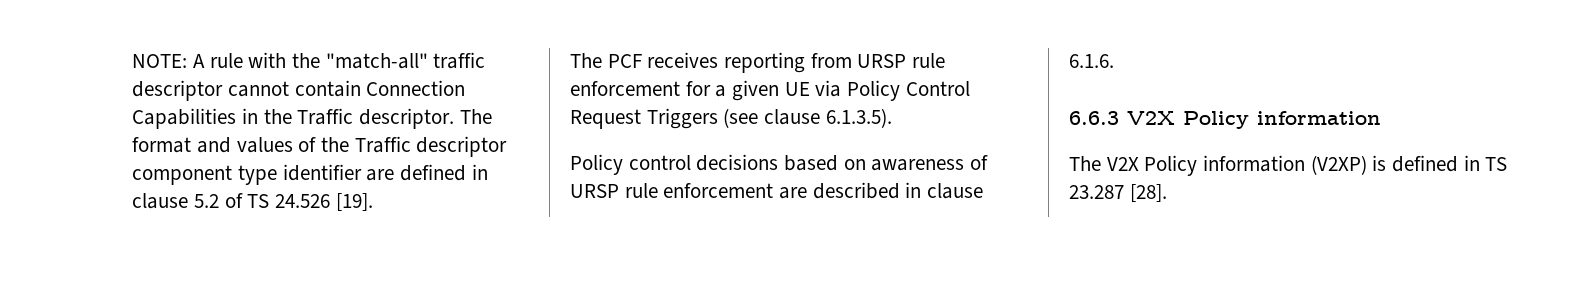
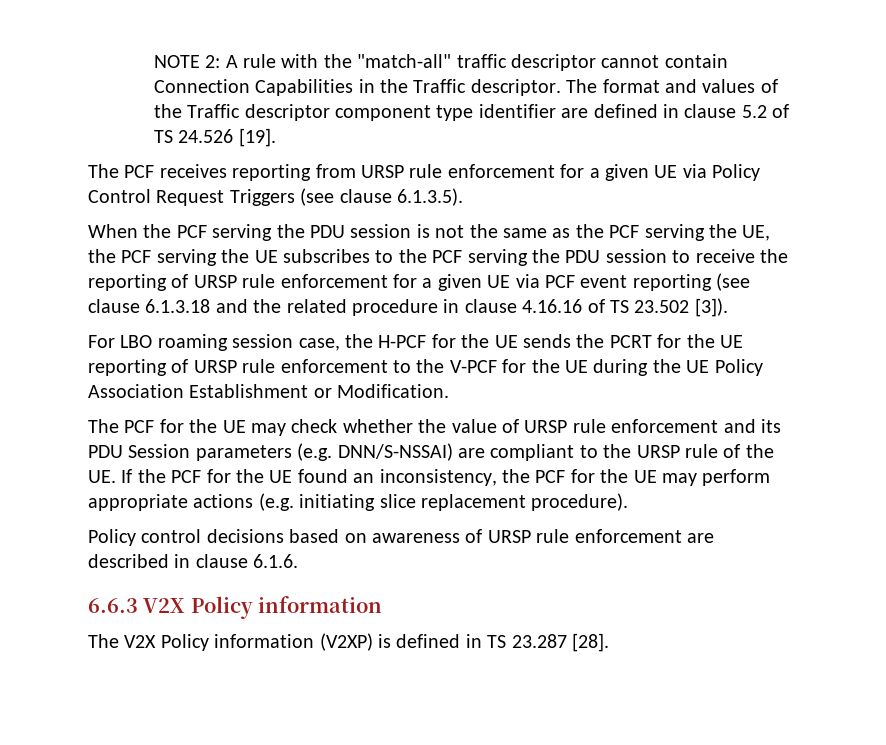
[132,54,188,68] NOTE: -> [153,55,221,68] NOTE 2:
(892, 118) none -> [88,224,771,241] [88,249,788,266] [88,273,751,291] [88,298,728,317] [88,334,743,351] [88,359,763,376] [88,384,450,398] [88,419,781,436] [88,443,774,461] [88,469,771,486] [88,493,629,511] // When the PCF serving the PDU session is not the same as the PCF serving the UE, the PCF serving the UE subscribes to the PCF serving the PDU session to receive the reporting of URSP rule enforcement for a given UE via PCF event reporting (see clause 6.1.3.18 and the related procedure in clause 4.16.16 of TS 23.502 [3]). // For LBO roaming session case, the H-PCF for the UE sends the PCRT for the UE reporting of URSP rule enforcement to the V-PCF for the UE during the UE Policy Association Establishment or Modification. // The PCF for the UE may check whether the value of URSP rule enforcement and its PDU Session parameters (e.g. DNN/S-NSSAI) are compliant to the URSP rule of the UE. If the PCF for the UE found an inconsistency, the PCF for the UE may perform appropriate actions (e.g. initiating slice replacement procedure).

